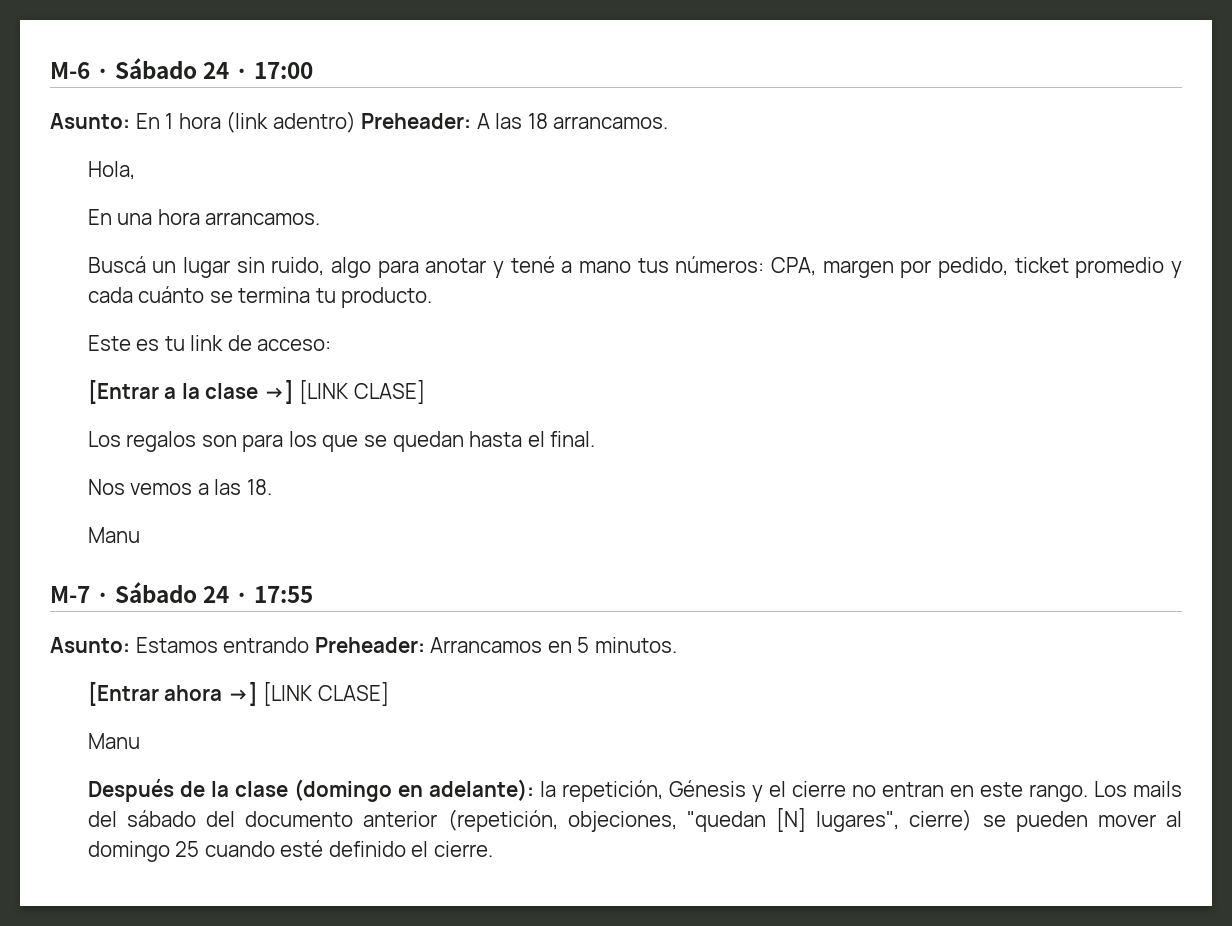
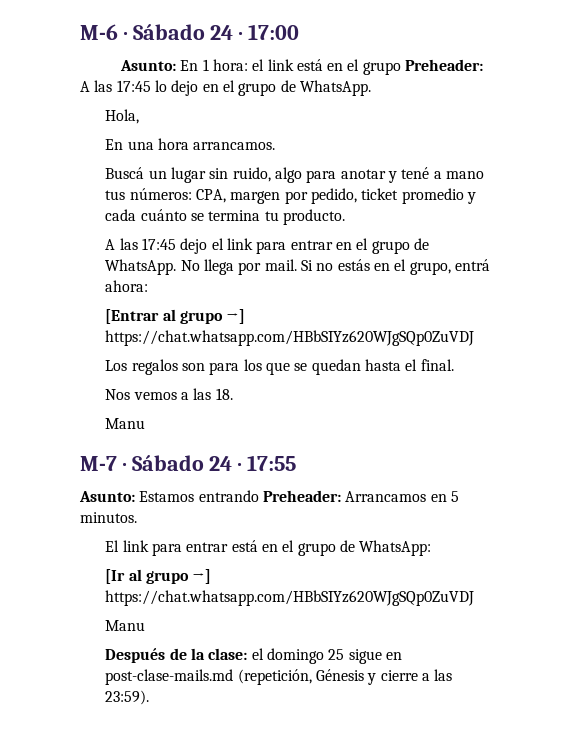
[178,111,669,133] hora (link adentro) Preheader: A las 18 arrancamos. -> [212,59,484,75] [80,80,371,96] hora: el link está en el grupo Preheader: A las 17:45 lo dejo en el grupo de WhatsApp.
[87,335,332,351] [87,380,425,404] Este es tu link de acceso: // [Entrar a la clase →] [LINK CLASE] -> [105,238,430,254] [105,259,491,275] [105,280,149,292] [105,309,246,324] [105,330,475,346] A las 17:45 dejo el link para entrar en el grupo de WhatsApp. No llega por mail. Si no estás en el grupo, entrá ahora: // [Entrar al grupo →] https://chat.whatsapp.com/HBbSIYz620WJgSQp0ZuVDJ
[87,682,389,706] [87,733,140,749] [87,779,1183,802] [87,808,1182,832] [87,840,493,862] [Entrar ahora →] [LINK CLASE] // Manu // Después de la clase (domingo en adelante): la repetición, Génesis y el cierre no entran en este rango. Los mails del sábado del documento anterior (repetición, objeciones, "quedan [N] lugares", cierre) se pueden mover al domingo 25 cuando esté definido el cierre. -> [105,540,432,556] [105,569,212,584] [105,590,475,606] [105,620,146,631] [105,648,403,664] [105,669,453,685] [105,690,150,705] El link para entrar está en el grupo de WhatsApp: // [Ir al grupo →] https://chat.whatsapp.com/HBbSIYz620WJgSQp0ZuVDJ // Manu // Después de la clase: el domingo 25 sigue en post-clase-mails.md (repetición, Génesis y cierre a las 23:59).

